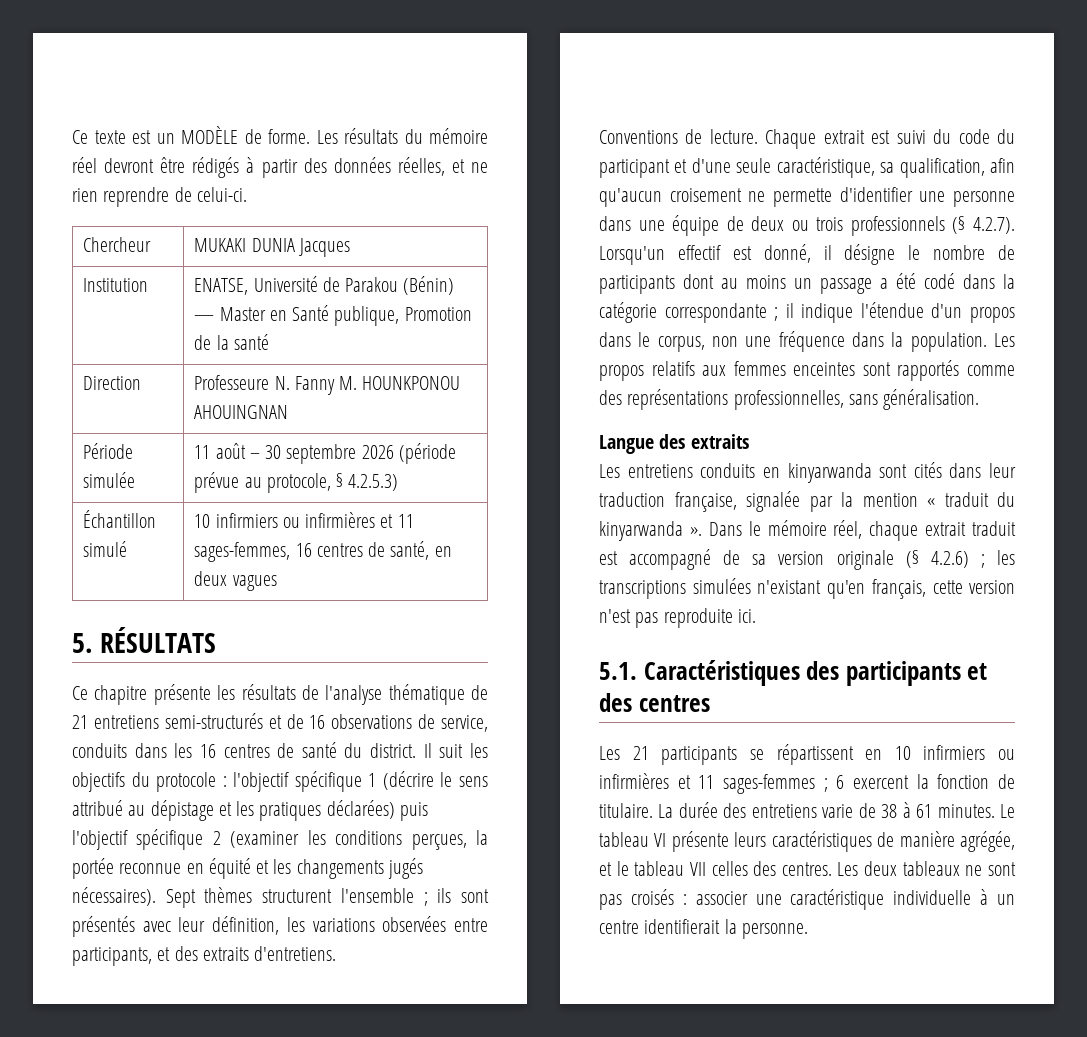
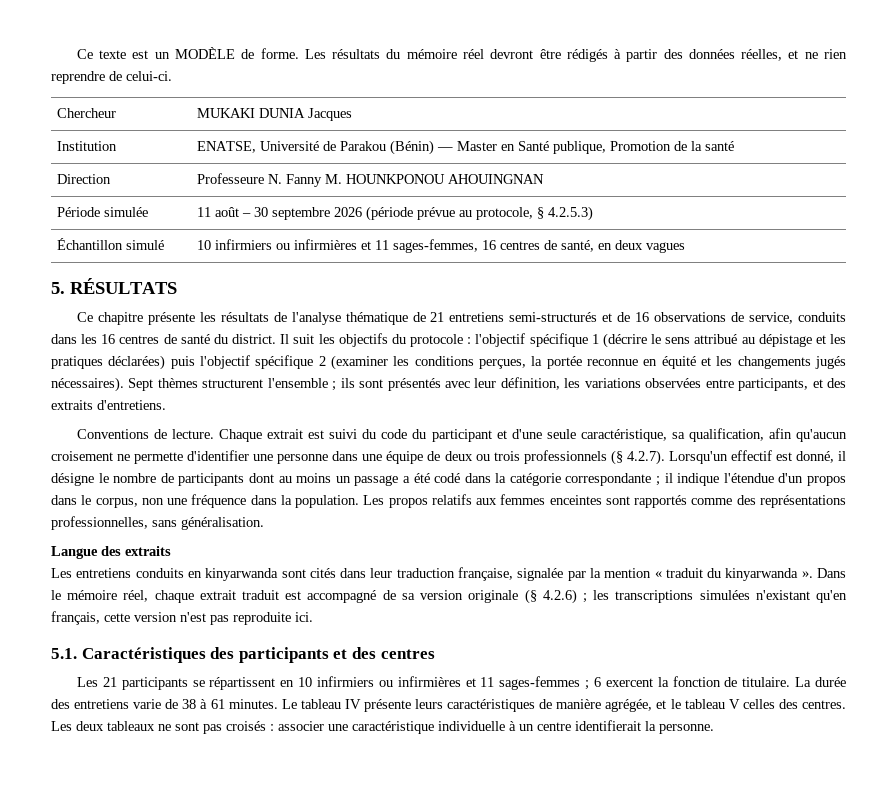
[654,833,667,847] VI -> [344,699,361,709] IV
[689,862,706,876] VII -> [728,699,740,709] V

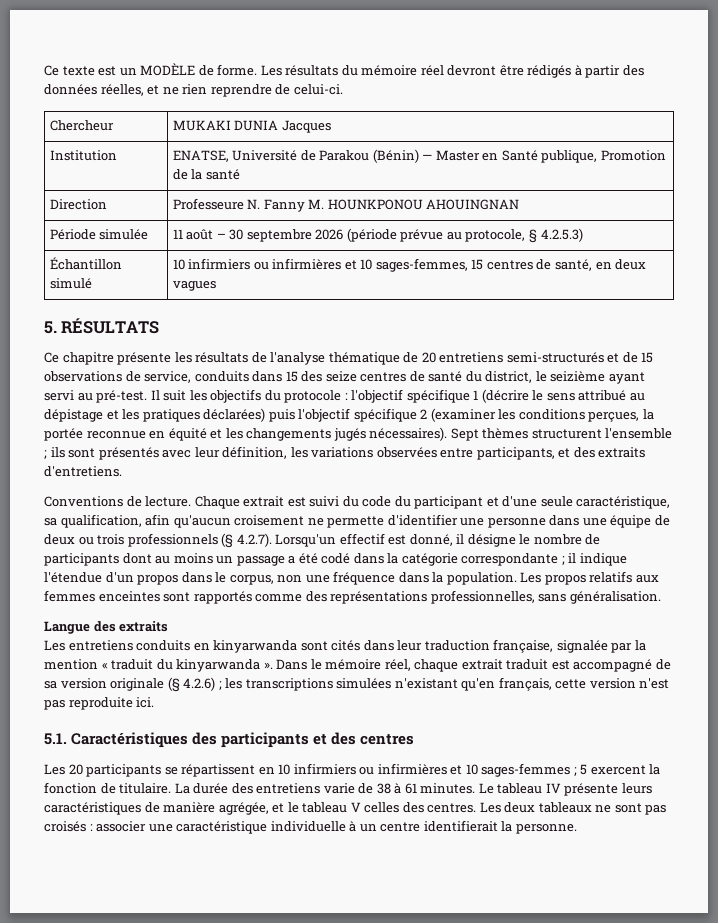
[375,239,497,253] 11 sages-femmes, 16 -> [360,258,484,272] 10 sages-femmes, 15
[430,312,445,322] 21 -> [421,352,436,363] 20
[635,312,650,322] 16 -> [641,352,654,363] 15
[81,334,116,344] les 16 -> [285,371,357,382] 15 des seize
[232,334,277,344] district. -> [485,371,645,384] [44,390,148,403] district, le seizième ayant servi au pré-test.
[102,677,117,687] 21 -> [68,764,83,775] 20
[480,677,495,687] 11 -> [465,764,478,775] 10
[593,677,601,687] 6 -> [580,764,588,775] 5

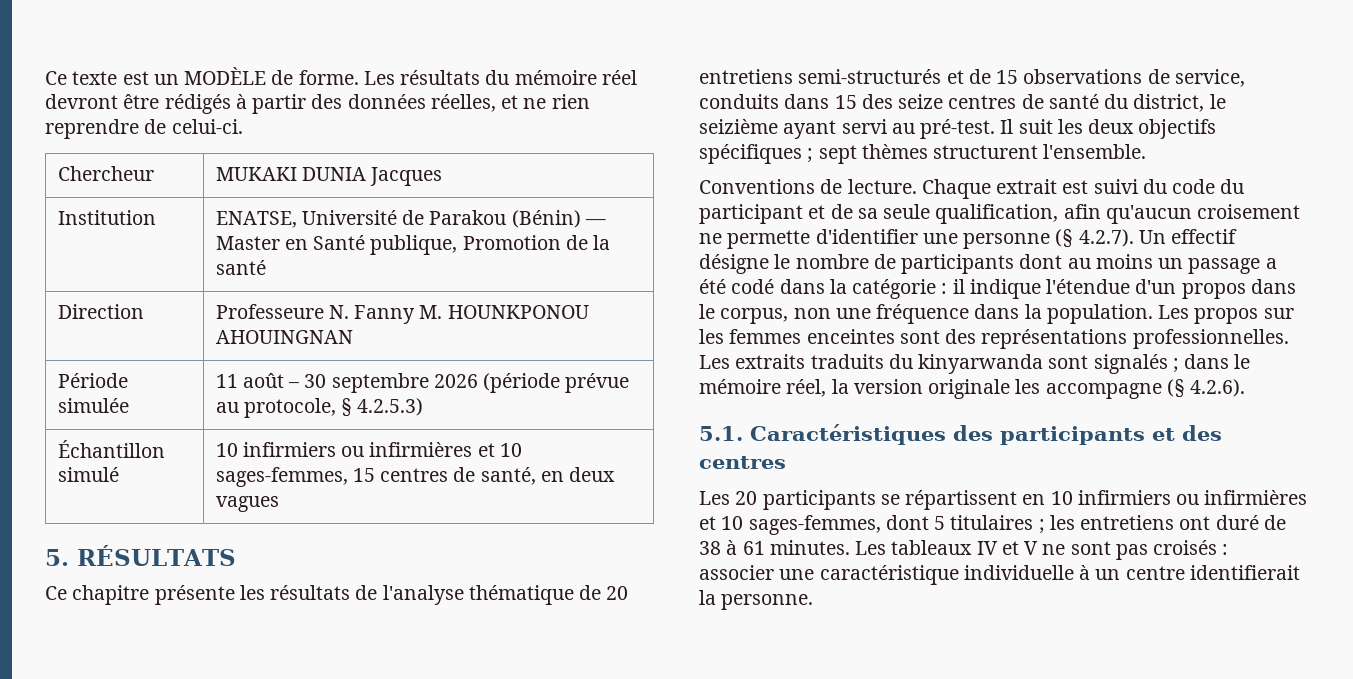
[210,389,645,403] [44,408,654,422] [44,427,673,441] [44,446,646,460] [44,466,122,477] objectifs du protocole : l'objectif spécifique 1 (décrire le sens attribué au dépistage et les pratiques déclarées) puis l'objectif spécifique 2 (examiner les conditions perçues, la portée reconnue en équité et les changements jugés nécessaires). Sept thèmes structurent l'ensemble ; ils sont présentés avec leur définition, les variations observées entre participants, et des extraits d'entretiens. -> [1088,119,1217,139] [699,144,1147,164] deux objectifs spécifiques ; sept thèmes structurent l'ensemble.
[502,496,671,509] [44,518,57,526] d'une seule caractéristique, sa -> [830,204,931,219] de sa seule
[549,515,670,528] [44,533,465,548] dans une équipe de deux ou trois professionnels (§ 4.2.7). Lorsqu'un effectif est donné, il -> [1055,229,1238,248] (§ 4.2.7). Un effectif
[461,553,565,566] correspondante ; -> [941,283,948,294] :
[589,571,659,583] relatifs aux -> [1263,308,1294,319] [699,329,724,344] sur les
[193,590,661,604] [44,621,169,634] [44,639,646,653] [44,659,671,672] [44,677,670,692] [44,697,155,710] rapportés comme des représentations professionnelles, sans généralisation. // Langue des extraits // Les entretiens conduits en kinyarwanda sont cités dans leur traduction française, signalée par la mention « traduit du kinyarwanda ». Dans le mémoire réel, chaque extrait traduit est accompagné de sa version originale (§ 4.2.6) ; les transcriptions simulées n'existant qu'en français, cette version n'est pas reproduite ici. -> [945,329,1289,349] [699,354,1251,374] [699,379,1246,399] des représentations professionnelles. Les extraits traduits du kinyarwanda sont signalés ; dans le mémoire réel, la version originale les accompagne (§ 4.2.6).
[481,763,661,777] [44,782,355,794] sages-femmes ; 5 exercent la fonction de titulaire. La durée des entretiens varie -> [748,515,1259,535] sages-femmes, dont 5 titulaires ; les entretiens ont duré
[478,783,652,796] [44,802,592,815] Le tableau IV présente leurs caractéristiques de manière agrégée, et le tableau V celles des centres. Les deux tableaux -> [855,540,1039,555] Les tableaux IV et V

